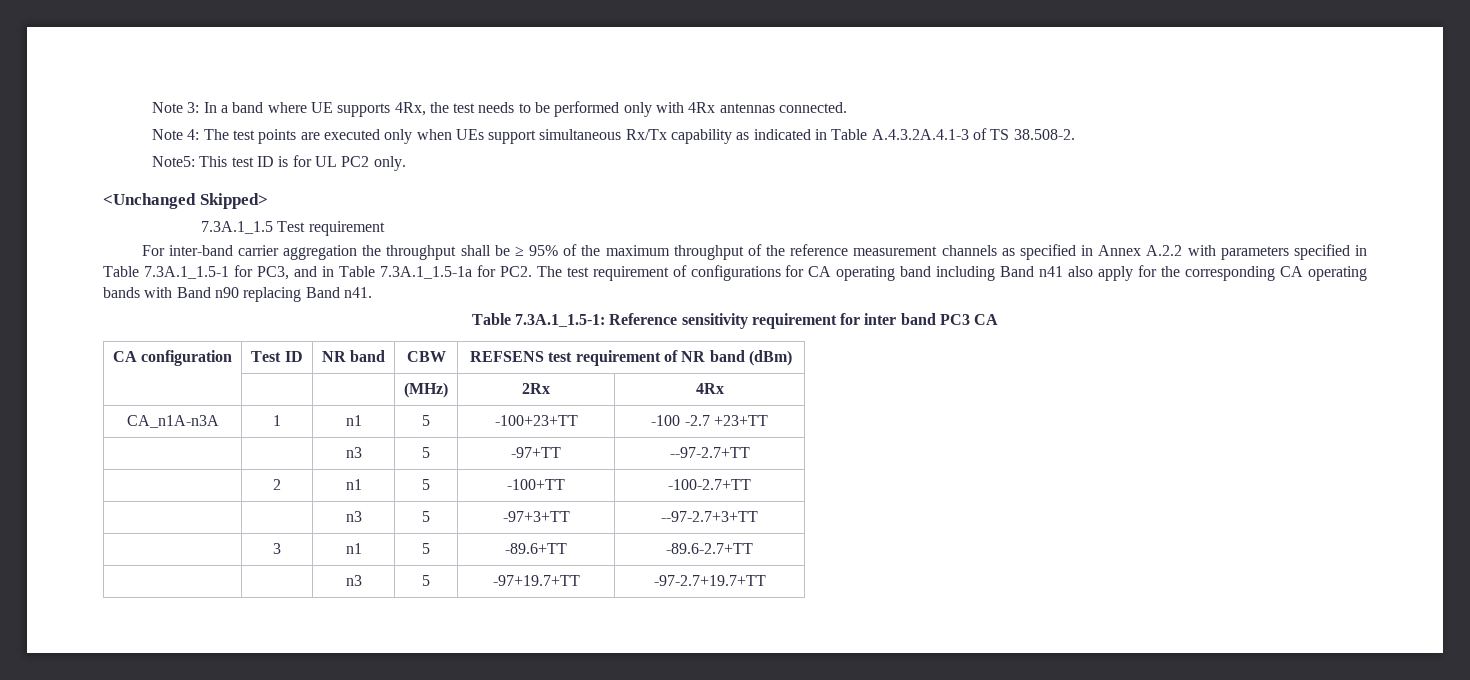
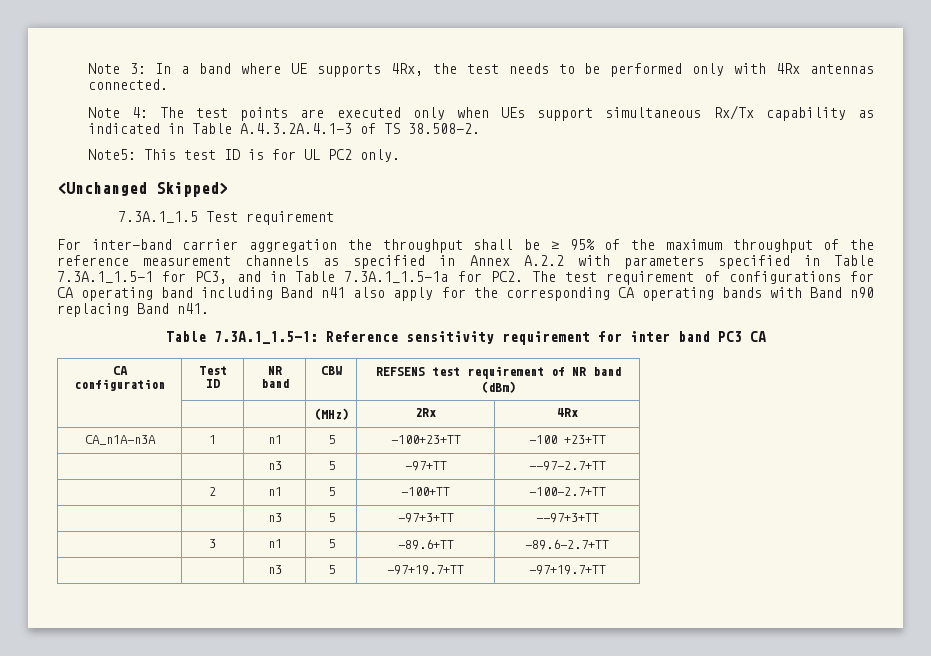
[684,415,710,426] -2.7 -> (557, 439) none
[661,511,758,522] --97-2.7+3+TT -> [535,513,599,523] --97+3+TT
[653,575,766,586] -97-2.7+19.7+TT -> [528,565,606,575] -97+19.7+TT

